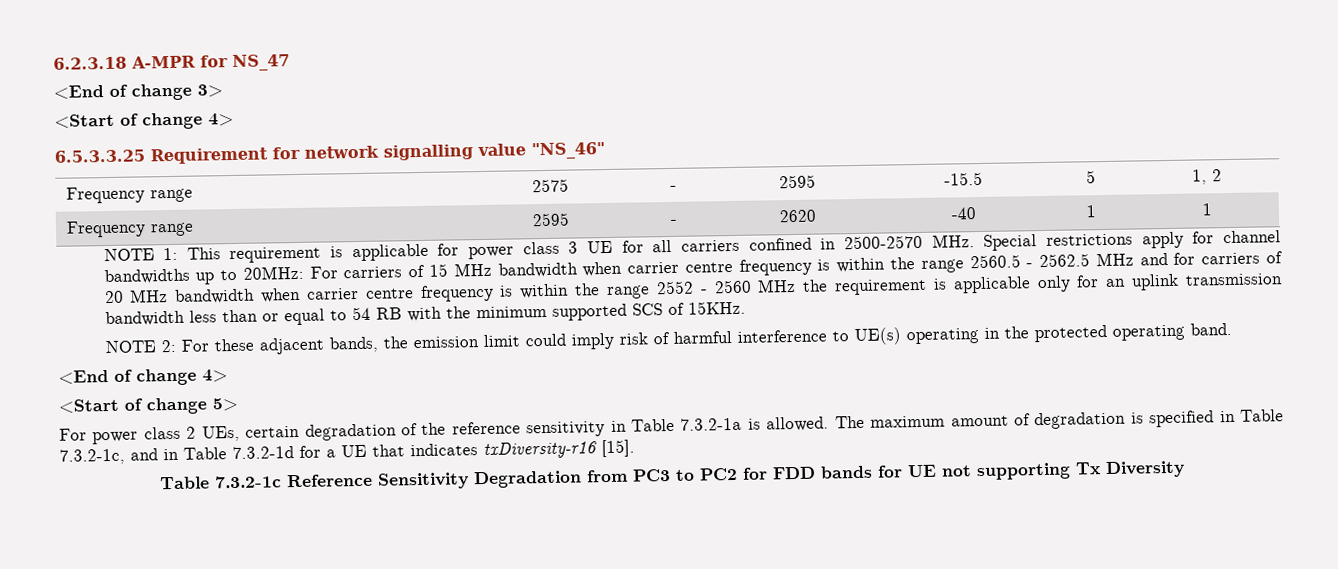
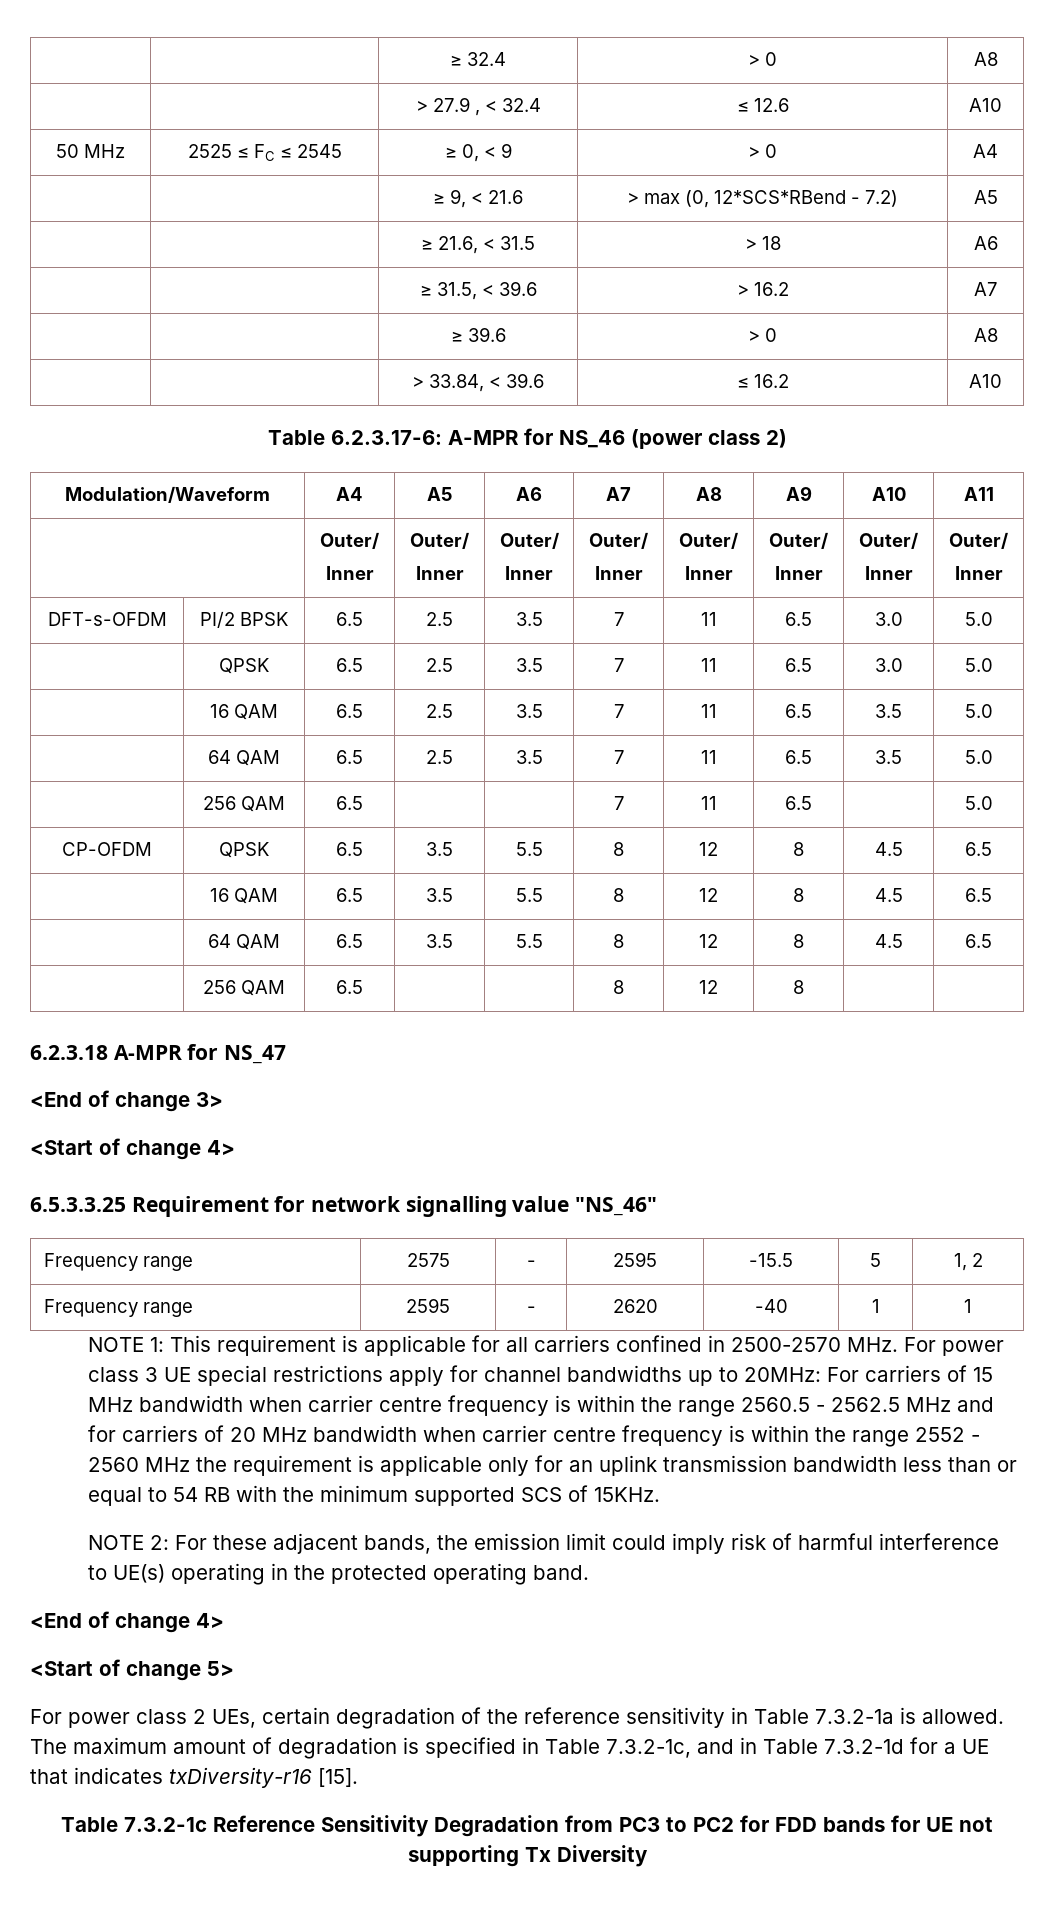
(53, 63) none -> [450,52,506,66] [748,52,777,66] [973,52,998,66] [415,97,541,116] [736,98,789,112] [969,98,1002,112] [56,144,125,158] [187,144,342,161] [444,143,512,162] [748,144,777,158] [973,144,998,158] [433,189,523,208] [627,190,898,208] [973,190,998,204] [421,236,535,254] [744,236,781,250] [973,236,998,250] [419,281,537,300] [736,282,789,296] [974,282,997,296] [450,327,506,342] [748,328,777,342] [973,328,998,342] [412,373,544,392] [736,374,789,388] [969,374,1002,388] [267,428,787,449] [65,486,270,503] [336,487,363,501] [426,487,453,501] [516,487,542,501] [606,487,631,501] [695,487,722,501] [785,486,812,501] [871,487,906,501] [963,487,994,501] [320,532,379,549] [325,566,374,580] [410,532,469,549] [415,566,464,580] [499,532,559,549] [505,566,553,580] [589,532,648,549] [594,566,643,580] [679,532,738,549] [684,566,733,580] [769,532,828,549] [774,566,823,580] [859,532,918,549] [864,566,913,580] [949,532,1008,549] [954,566,1003,580] [47,612,167,626] [200,611,288,628] [336,612,363,626] [426,612,453,626] [515,612,543,626] [613,612,624,626] [700,612,717,626] [785,612,812,626] [874,612,903,626] [964,612,993,626] [219,658,269,674] [336,658,363,672] [426,658,453,672] [515,658,543,672] [613,658,624,672] [700,658,717,672] [785,658,812,672] [874,658,903,672] [964,658,993,672] [210,704,278,720] [336,704,363,718] [426,704,453,718] [515,704,543,718] [613,704,624,718] [700,704,717,718] [785,704,812,718] [875,704,902,718] [964,704,993,718] [208,750,280,766] [336,750,363,764] [426,750,453,764] [515,750,543,764] [613,750,624,764] [700,750,717,764] [785,750,812,764] [875,750,902,764] [964,750,993,764] [203,796,285,812] [336,796,363,810] [613,796,624,810] [700,796,717,810] [785,796,812,810] [964,796,993,810] [62,842,152,856] [219,842,269,858] [336,842,363,856] [426,842,453,856] [515,842,543,856] [613,842,624,856] [699,842,718,856] [793,842,804,856] [874,842,903,856] [965,842,992,856] [210,888,278,904] [336,888,363,902] [426,888,453,902] [515,888,543,902] [613,888,624,902] [699,888,718,902] [793,888,804,902] [874,888,903,902] [965,888,992,902] [208,934,280,950] [336,934,363,948] [426,934,453,948] [515,934,543,948] [613,934,624,948] [699,934,718,948] [793,934,804,948] [874,934,903,948] [965,934,992,948] [203,980,285,996] [336,980,363,994] [613,980,624,994] [699,980,718,994] [793,980,804,994] | | ≥ 32.4 | > 0 | A8 // | | > 27.9 , < 32.4 | ≤ 12.6 | A10 // 50 MHz | 2525 ≤ FC ≤ 2545 | ≥ 0, < 9 | > 0 | A4 // | | ≥ 9, < 21.6 | > max (0, 12*SCS*RBend - 7.2) | A5 // | | ≥ 21.6, < 31.5 | > 18 | A6 // | | ≥ 31.5, < 39.6 | > 16.2 | A7 // | | ≥ 39.6 | > 0 | A8 // | | > 33.84, < 39.6 | ≤ 16.2 | A10 // Table 6.2.3.17-6: A-MPR for NS_46 (power class 2) // Modulation/Waveform | A4 | A5 | A6 | A7 | A8 | A9 | A10 | A11 // | Outer/ // Inner | Outer/ // Inner | Outer/ // Inner | Outer/ // Inner | Outer/ // Inner | Outer/ // Inner | Outer/ // Inner | Outer/ // Inner // DFT-s-OFDM | PI/2 BPSK | 6.5 | 2.5 | 3.5 | 7 | 11 | 6.5 | 3.0 | 5.0 // | QPSK | 6.5 | 2.5 | 3.5 | 7 | 11 | 6.5 | 3.0 | 5.0 // | 16 QAM | 6.5 | 2.5 | 3.5 | 7 | 11 | 6.5 | 3.5 | 5.0 // | 64 QAM | 6.5 | 2.5 | 3.5 | 7 | 11 | 6.5 | 3.5 | 5.0 // | 256 QAM | 6.5 | | | 7 | 11 | 6.5 | | 5.0 // CP-OFDM | QPSK | 6.5 | 3.5 | 5.5 | 8 | 12 | 8 | 4.5 | 6.5 // | 16 QAM | 6.5 | 3.5 | 5.5 | 8 | 12 | 8 | 4.5 | 6.5 // | 64 QAM | 6.5 | 3.5 | 5.5 | 8 | 12 | 8 | 4.5 | 6.5 // | 256 QAM | 6.5 | | | 8 | 12 | 8 | | //
[468,240,644,260] power class 3 UE for -> (501, 1343) none
[983,234,1038,251] Special -> [904,1337,1005,1356] [88,1365,268,1386] For power class 3 UE special

